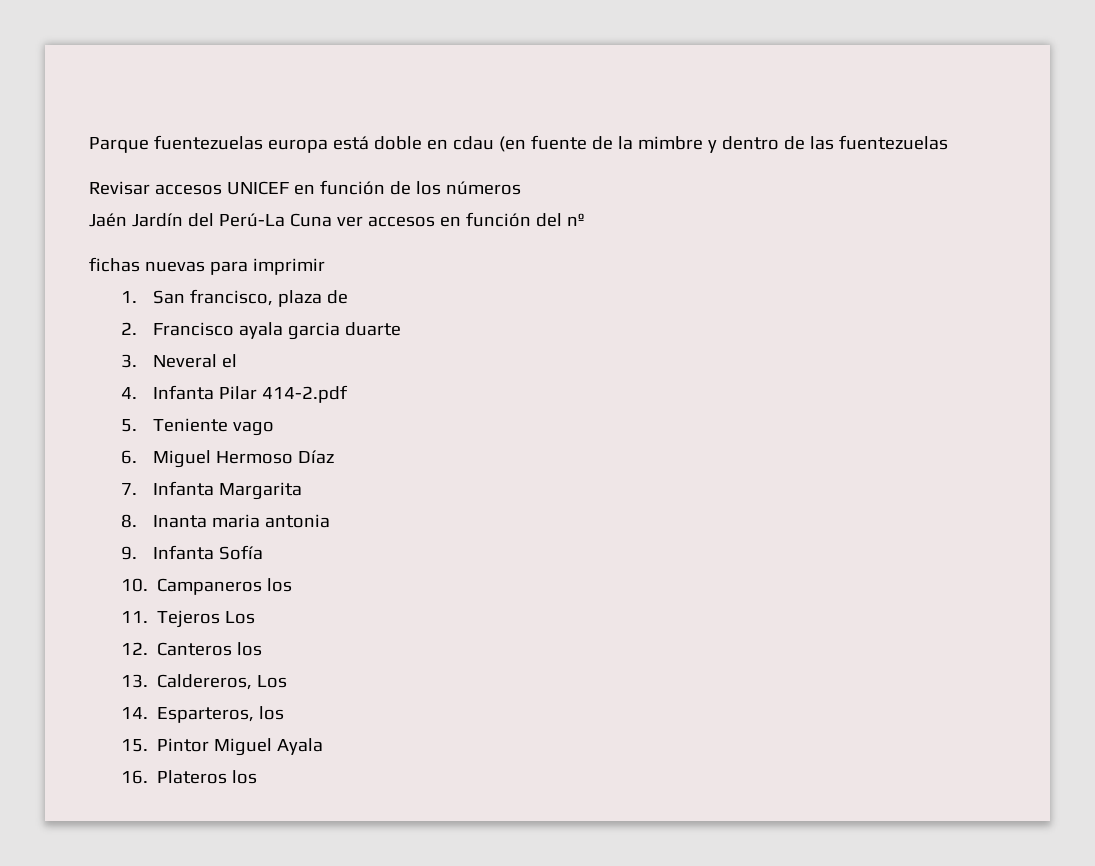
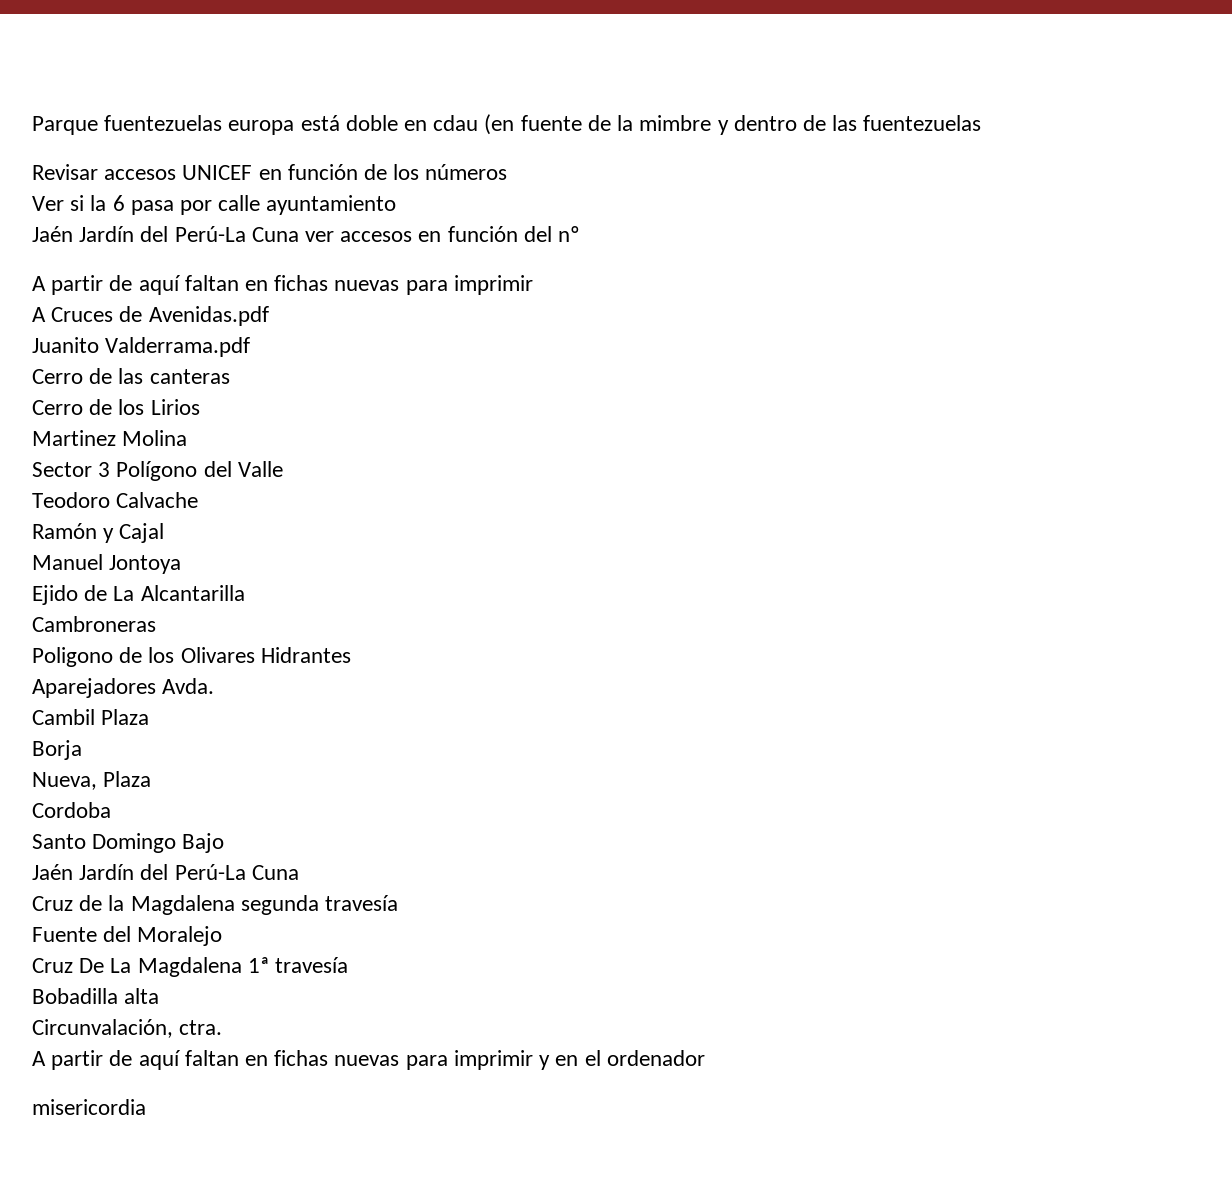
(521, 188) none -> [32,195,397,215] // Ver si la 6 pasa por calle ayuntamiento
[89,257,325,275] [121,289,349,307] [121,322,402,340] [121,354,238,368] [121,385,349,403] [121,418,275,436] [121,450,335,468] [121,481,303,500] [121,514,331,528] [121,545,264,560] [121,578,293,595] [121,610,256,628] [121,642,263,656] [121,674,288,690] [121,706,285,723] [121,738,324,756] [121,770,258,784] fichas nuevas para imprimir // 1. San francisco, plaza de // 2. Francisco ayala garcia duarte // 3. Neveral el // 4. Infanta Pilar 414-2.pdf // 5. Teniente vago // 6. Miguel Hermoso Díaz // 7. Infanta Margarita // 8. Inanta maria antonia // 9. Infanta Sofía // 10. Campaneros los // 11. Tejeros Los // 12. Canteros los // 13. Caldereros, Los // 14. Esparteros, los // 15. Pintor Miguel Ayala // 16. Plateros los -> [32,275,533,295] [32,306,269,326] [32,337,251,357] [32,368,230,384] [32,399,200,415] [32,430,188,446] [32,461,283,481] [32,492,199,508] [32,523,165,543] [32,554,182,574] [32,585,245,605] [32,616,156,632] [32,647,351,667] [32,678,215,698] [32,709,150,725] [32,740,82,760] [32,771,152,790] [32,802,111,818] [32,833,225,853] [32,864,299,880] [32,895,399,915] [32,926,223,946] [32,957,349,977] [32,988,160,1004] [32,1019,223,1038] [32,1050,705,1070] [32,1099,146,1115] A partir de aquí faltan en fichas nuevas para imprimir // A Cruces de Avenidas.pdf // Juanito Valderrama.pdf // Cerro de las canteras // Cerro de los Lirios // Martinez Molina // Sector 3 Polígono del Valle // Teodoro Calvache // Ramón y Cajal // Manuel Jontoya // Ejido de La Alcantarilla // Cambroneras // Poligono de los Olivares Hidrantes // Aparejadores Avda. // Cambil Plaza // Borja // Nueva, Plaza // Cordoba // Santo Domingo Bajo // Jaén Jardín del Perú-La Cuna // Cruz de la Magdalena segunda travesía // Fuente del Moralejo // Cruz De La Magdalena 1ª travesía // Bobadilla alta // Circunvalación, ctra. // A partir de aquí faltan en fichas nuevas para imprimir y en el ordenador // misericordia

